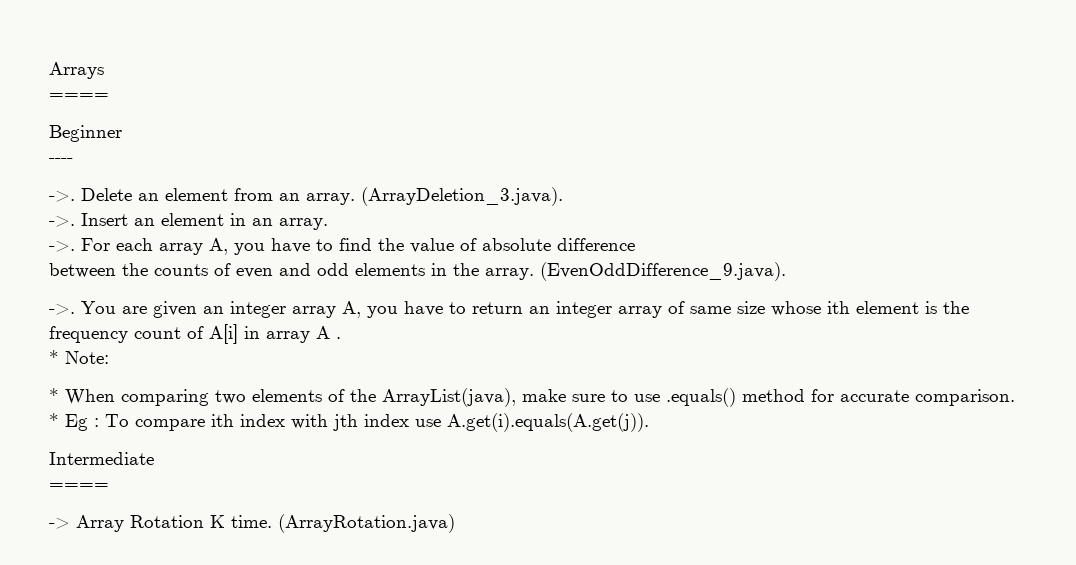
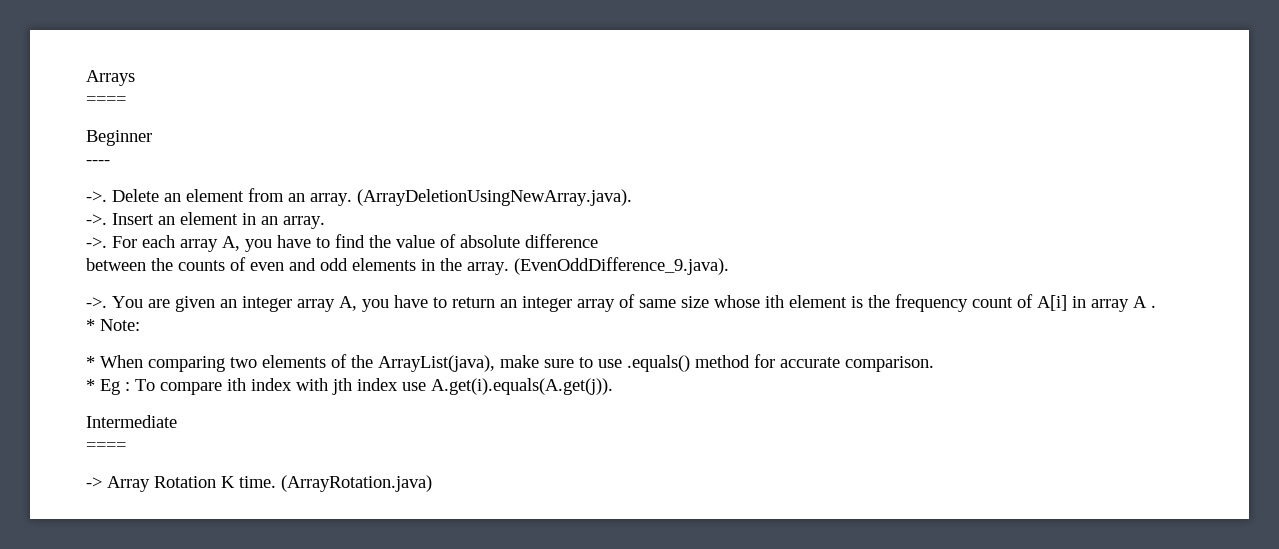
[361,187,563,206] (ArrayDeletion_3.java). -> [357,189,632,206] (ArrayDeletionUsingNewArray.java).

